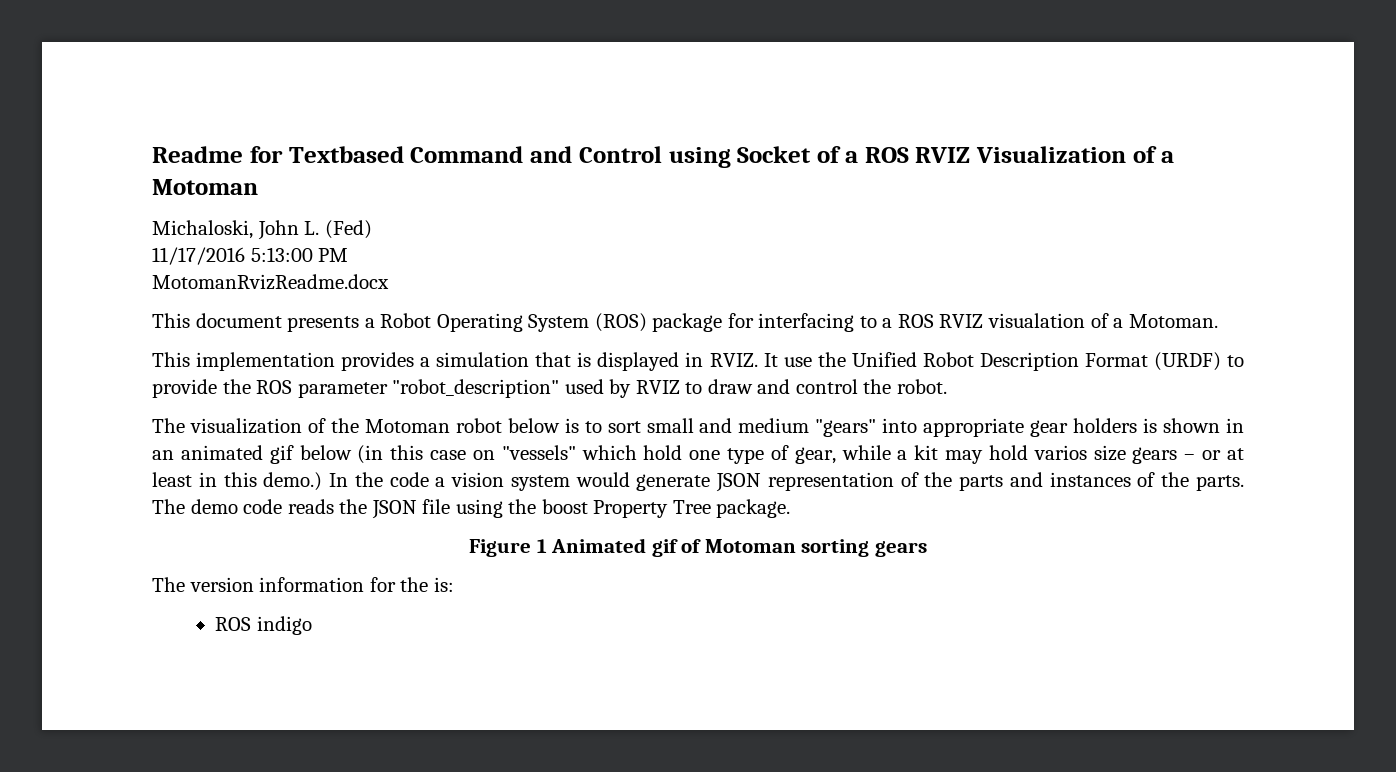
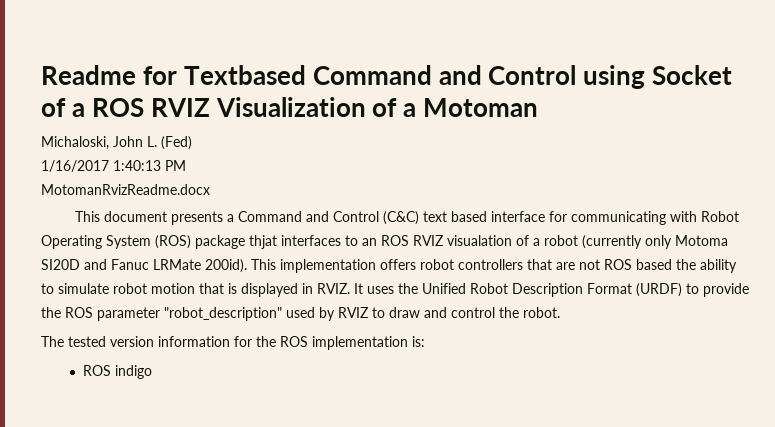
[152,247,313,265] 11/17/2016 5:13:00 -> [41,160,161,172] 1/16/2017 1:40:13
(375, 323) none -> [238,211,698,225] Command and Control (C&C) text based interface for communicating with
[727,313,893,332] for interfacing to a -> [249,235,377,249] thjat interfaces to an
[1128,314,1218,328] [152,352,530,371] Motoman. // This implementation provides a simulation -> [544,235,728,249] [41,259,737,273] [41,283,195,294] robot (currently only Motoma SI20D and Fanuc LRMate 200id). This implementation offers robot controllers that are not ROS based the ability to simulate robot motion
[783,357,812,367] use -> [367,286,394,294] uses
[189,418,1245,437] [152,445,1244,464] [152,472,1245,492] [152,499,791,519] [469,538,927,557] [152,577,185,592] visualization of the Motoman robot below is to sort small and medium "gears" into appropriate gear holders is shown in an animated gif below (in this case on "vessels" which hold one type of gear, while a kit may hold varios size gears – or at least in this demo.) In the code a vision system would generate JSON representation of the parts and instances of the parts. The demo code reads the JSON file using the boost Property Tree package. // Figure 1 Animated gif of Motoman sorting gears // The -> [68,336,106,347] tested
(429, 584) none -> [280,336,408,350] ROS implementation

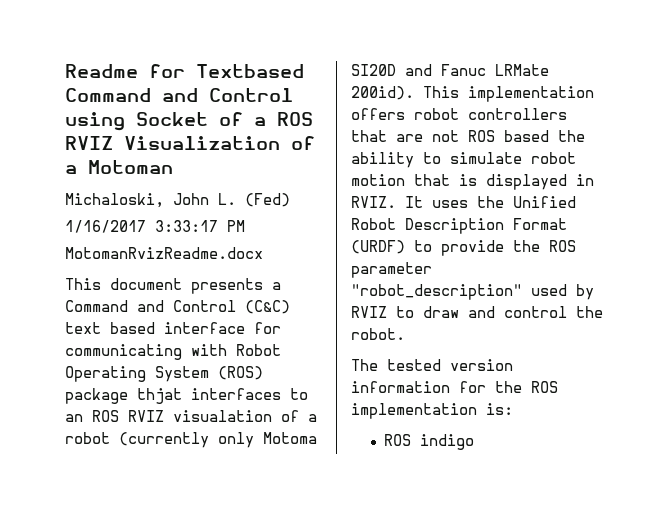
[113,160,161,171] 1:40:13 -> [155,220,218,232] 3:33:17

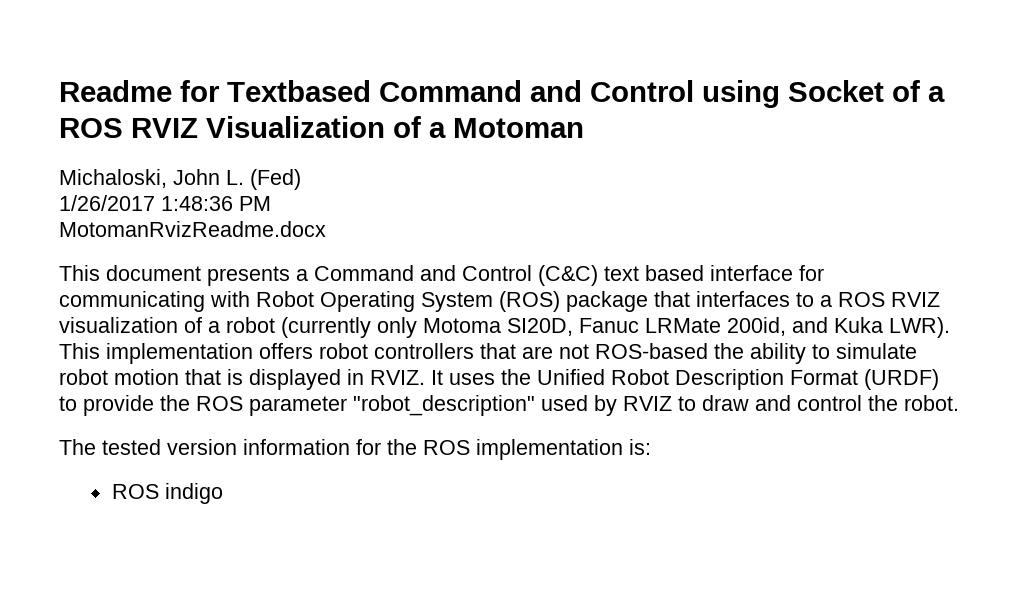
[65,220,218,233] 1/16/2017 3:33:17 -> [59,195,233,211] 1/26/2017 1:48:36
[137,388,182,404] thjat -> [654,291,690,307] that
[65,410,272,422] an ROS RVIZ visualation -> [820,292,940,307] [59,317,178,333] a ROS RVIZ visualization
[351,64,549,76] [351,86,414,100] SI20D and Fanuc LRMate 200id). -> [507,317,950,338] SI20D, Fanuc LRMate 200id, and Kuka LWR).
[468,130,549,142] ROS based -> [595,343,708,359] ROS-based

